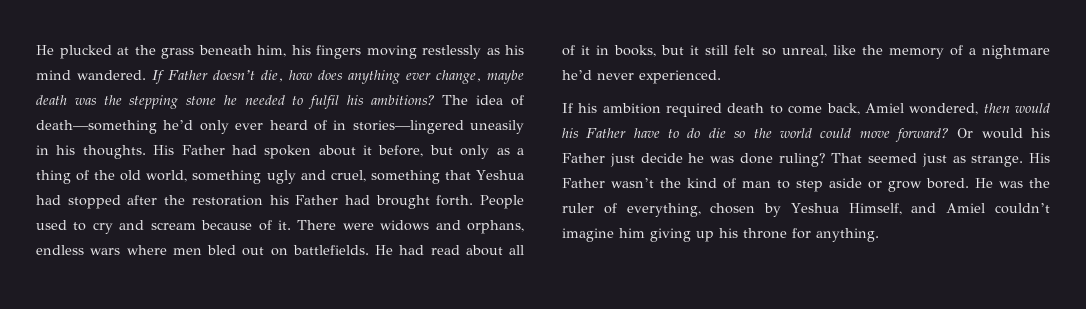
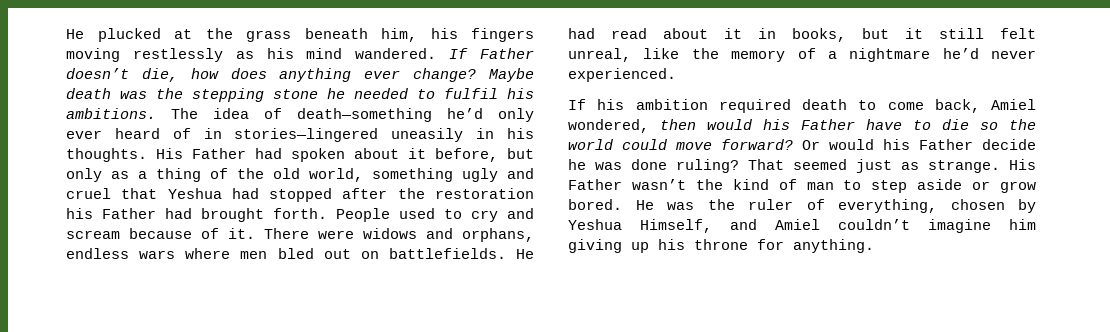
[436,70,524,84] change, maybe -> [413,68,534,82] change? Maybe
[370,95,435,105] ambitions? -> [66,108,156,119] ambitions.
[330,170,440,184] cruel, something -> [66,188,111,199] cruel
[509,245,524,255] [562,45,575,56] all of -> (708, 33) none
[761,48,776,56] so -> (1036, 33) none
[687,128,701,138] do -> (931, 125) none
[609,153,635,167] just -> (973, 144) none

